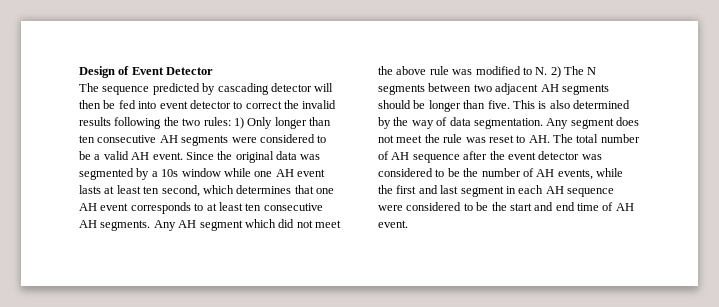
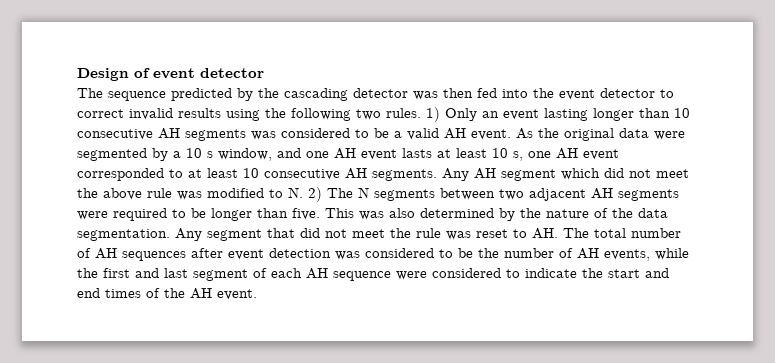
[131,67,214,75] Event Detector -> [153,68,264,79] event detector
(216, 89) none -> [258,88,279,98] the
[314,83,334,92] [79,100,116,109] will then be -> [413,88,473,100] was then
(157, 105) none -> [533,88,554,98] the
[284,100,299,109] the -> (124, 113) none
[114,117,331,129] [79,135,95,143] following the two rules: 1) Only longer than ten -> [226,107,690,122] using the following two rules. 1) Only an event lasting longer than 10
[231,137,257,143] were -> [251,131,276,140] was
[185,152,214,160] Since -> [516,128,533,139] As
[300,154,321,160] was -> [654,131,685,140] were
[161,168,251,177] 10s window while -> [186,148,301,161] 10 s window, and
[143,185,334,197] [79,202,191,214] ten second, which determines that one AH event corresponds -> [492,148,619,161] [77,168,164,181] 10 s, one AH event corresponded
[245,203,262,211] ten -> [243,168,259,178] 10
[378,100,411,109] should -> [77,208,186,221] were required to
[538,101,547,109] is -> [359,211,384,220] was
[411,117,448,129] way of -> [546,208,633,218] nature of the
[616,117,639,126] does -> [267,228,320,238] that did
[412,151,580,163] sequence after the event detector -> [122,248,331,261] sequences after event detection
[505,186,516,194] in -> [253,268,267,278] of
[476,202,489,211] be -> [525,268,577,278] indicate
[577,202,614,211] time of -> [105,288,185,298] times of the

